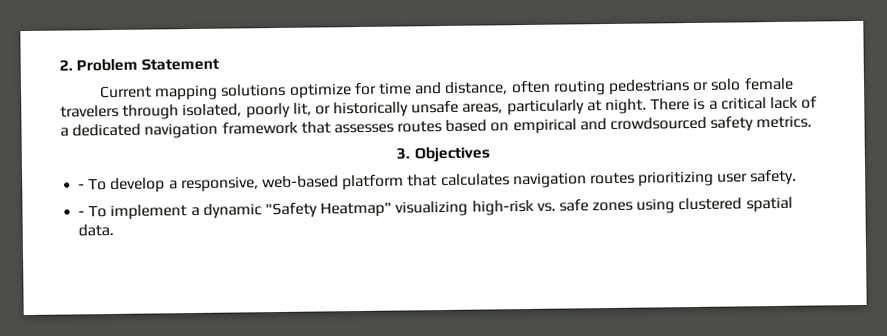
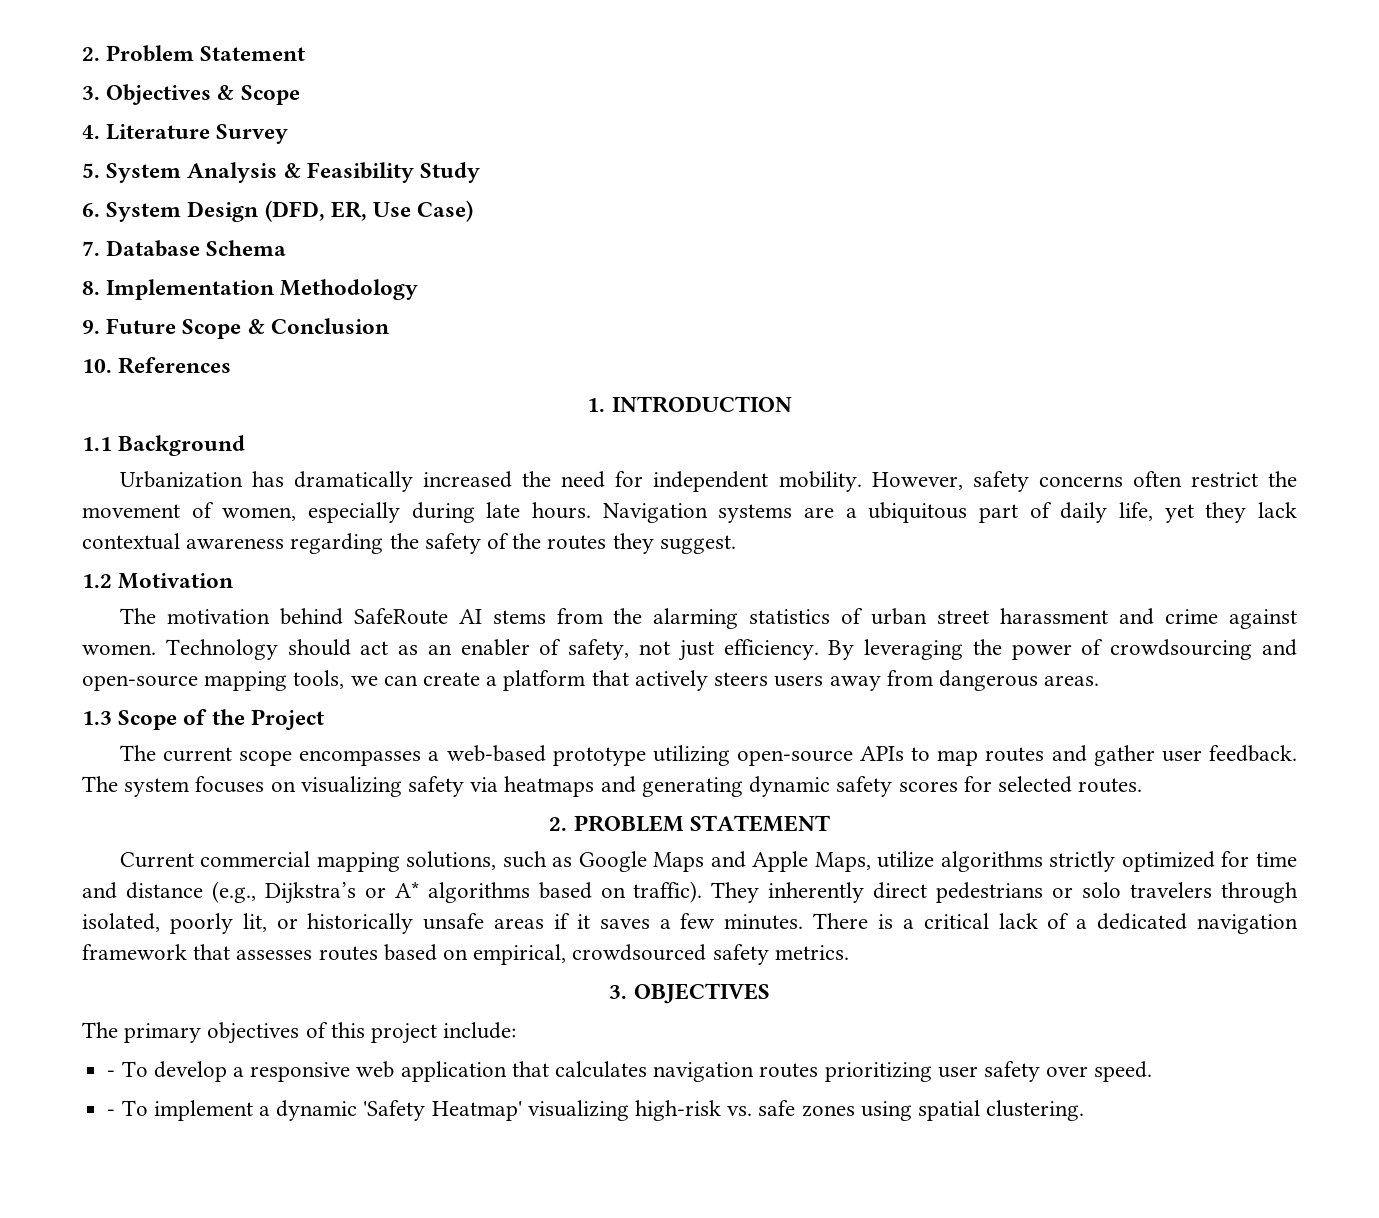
[99,80,606,101] Current mapping solutions optimize for time and distance, often routing -> [82,84,300,105] [82,124,289,144] [82,162,481,183] [82,200,474,222] [82,240,287,257] [82,279,419,300] [82,318,389,339] [82,357,232,374] [587,396,792,413] [82,435,246,456] [119,471,1297,492] [82,502,1297,523] [82,533,736,554] [82,573,234,589] [119,608,1298,629] [82,639,1298,661] [82,670,1100,691] [82,709,324,730] [119,745,1298,766] [82,776,1143,797] [549,815,830,832] [119,851,1298,872] [82,881,928,904] 3. Objectives & Scope // 4. Literature Survey // 5. System Analysis & Feasibility Study // 6. System Design (DFD, ER, Use Case) // 7. Database Schema // 8. Implementation Methodology // 9. Future Scope & Conclusion // 10. References // 1. INTRODUCTION // 1.1 Background // Urbanization has dramatically increased the need for independent mobility. However, safety concerns often restrict the movement of women, especially during late hours. Navigation systems are a ubiquitous part of daily life, yet they lack contextual awareness regarding the safety of the routes they suggest. // 1.2 Motivation // The motivation behind SafeRoute AI stems from the alarming statistics of urban street harassment and crime against women. Technology should act as an enabler of safety, not just efficiency. By leveraging the power of crowdsourcing and open-source mapping tools, we can create a platform that actively steers users away from dangerous areas. // 1.3 Scope of the Project // The current scope encompasses a web-based prototype utilizing open-source APIs to map routes and gather user feedback. The system focuses on visualizing safety via heatmaps and generating dynamic safety scores for selected routes. // 2. PROBLEM STATEMENT // Current commercial mapping solutions, such as Google Maps and Apple Maps, utilize algorithms strictly optimized for time and distance (e.g., Dijkstra’s or A* algorithms based on traffic). They inherently direct
[743,77,794,91] female -> (1122, 890) none
[462,98,648,116] areas, particularly at night. -> [494,913,804,930] areas if it saves a few minutes.
[512,118,607,135] empirical and -> [473,944,567,965] empirical,
[413,146,490,163] Objectives -> [633,983,770,1004] [82,1022,517,1044] OBJECTIVES // The primary objectives of this project include:
[180,174,405,193] responsive, web-based platform -> [250,1061,507,1082] responsive web application
[750,169,798,186] safety. -> [984,1061,1153,1082] safety over speed.
[264,201,393,219] "Safety Heatmap" -> [363,1100,522,1121] 'Safety Heatmap'
[678,196,793,213] [78,223,115,237] clustered spatial data. -> [918,1100,1085,1121] spatial clustering.

